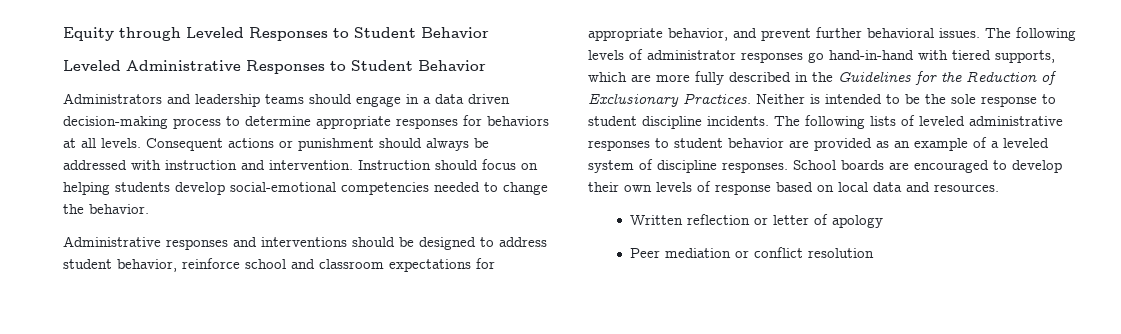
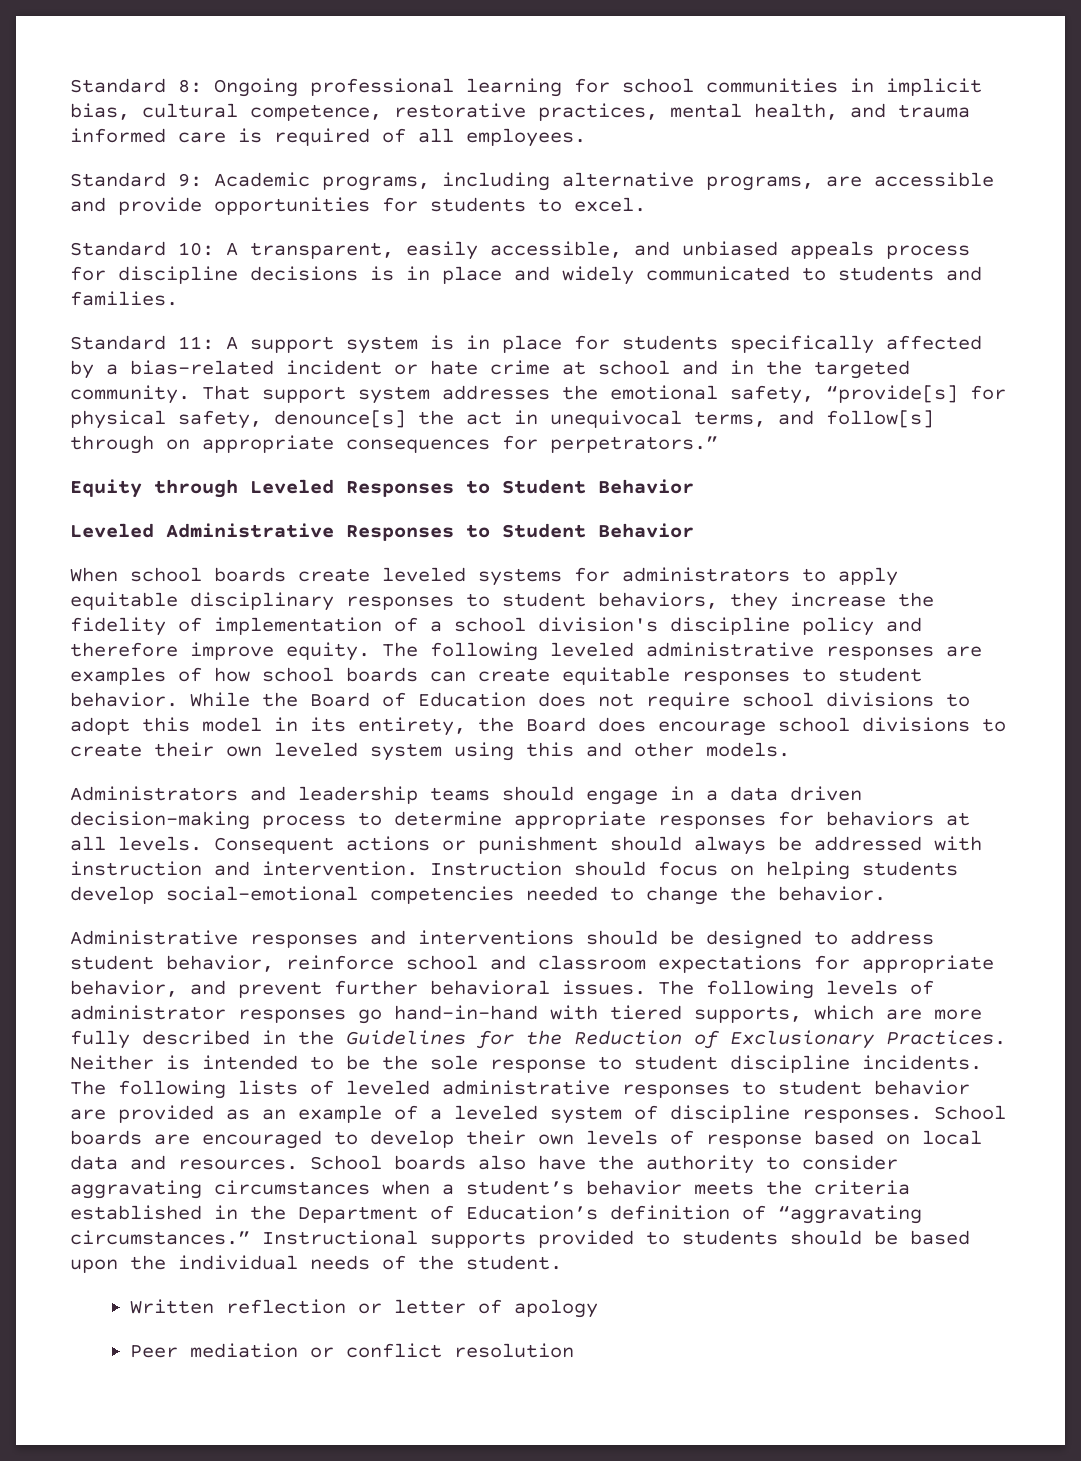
(63, 34) none -> [70,78,982,97] [70,103,970,121] [70,128,586,147] [70,172,994,191] [70,197,646,215] [70,241,970,260] [70,266,982,285] [70,291,178,306] [70,335,982,354] [70,360,910,379] [70,385,1006,404] [70,410,934,429] [70,435,718,454] Standard 8: Ongoing professional learning for school communities in implicit bias, cultural competence, restorative practices, mental health, and trauma informed care is required of all employees. // Standard 9: Academic programs, including alternative programs, are accessible and provide opportunities for students to excel. // Standard 10: A transparent, easily accessible, and unbiased appeals process for discipline decisions is in place and widely communicated to students and families. // Standard 11: A support system is in place for students specifically affected by a bias-related incident or hate crime at school and in the targeted community. That support system addresses the emotional safety, “provide[s] for physical safety, denounce[s] the act in unequivocal terms, and follow[s] through on appropriate consequences for perpetrators.” //
(486, 65) none -> [70,567,898,586] [70,592,934,611] [70,617,922,636] [70,642,982,661] [70,667,922,685] [70,692,970,710] [70,717,1006,736] [70,742,790,761] // When school boards create leveled systems for administrators to apply equitable disciplinary responses to student behaviors, they increase the fidelity of implementation of a school division's discipline policy and therefore improve equity. The following leveled administrative responses are examples of how school boards can create equitable responses to student behavior. While the Board of Education does not require school divisions to adopt this model in its entirety, the Board does encourage school divisions to create their own leveled system using this and other models.
(999, 188) none -> [310,1155,898,1174] [70,1180,910,1199] [70,1205,922,1224] [70,1230,970,1248] [70,1255,562,1273] School boards also have the authority to consider aggravating circumstances when a student’s behavior meets the criteria established in the Department of Education’s definition of “aggravating circumstances.” Instructional supports provided to students should be based upon the individual needs of the student.

